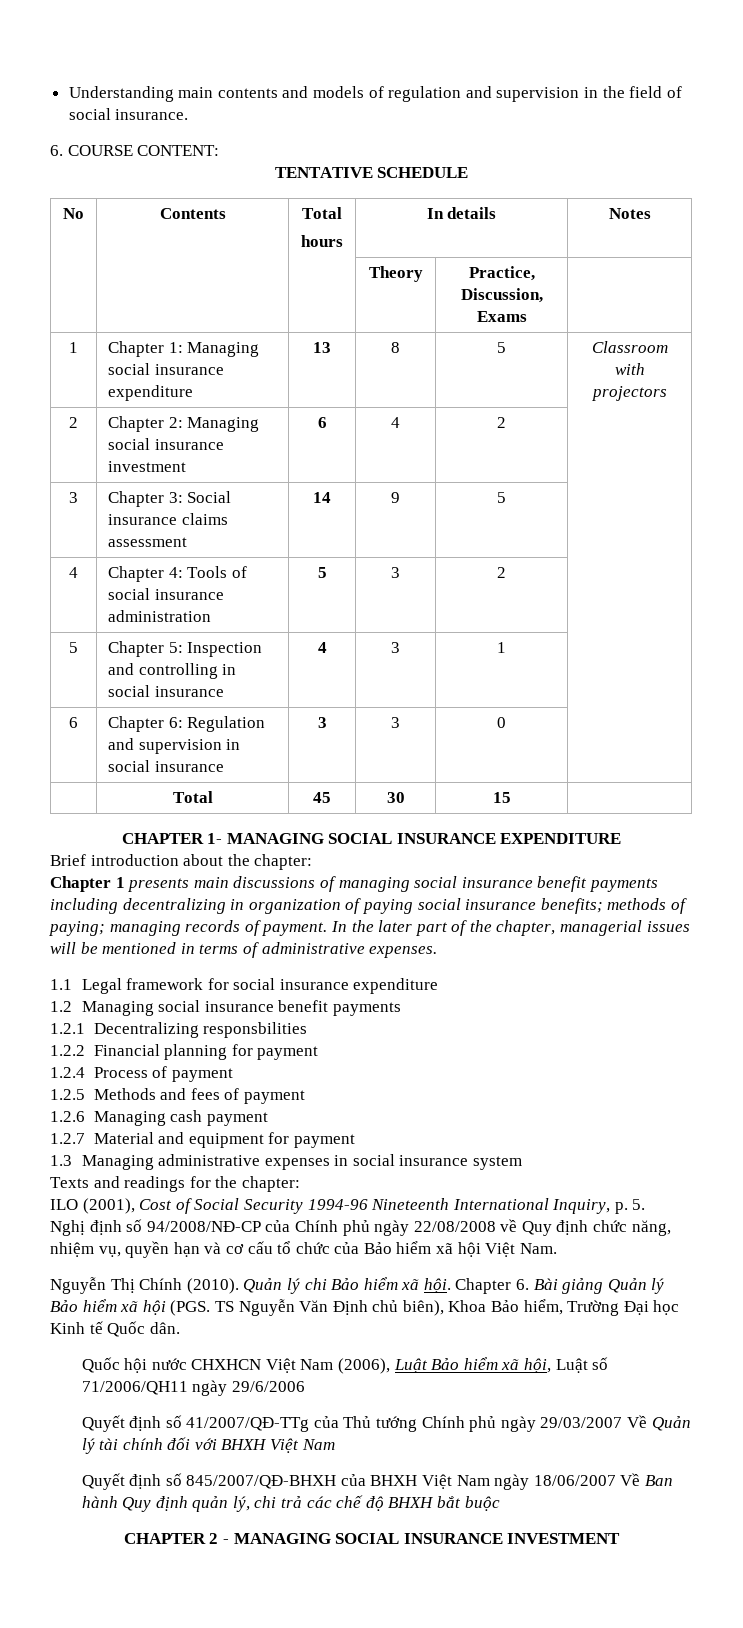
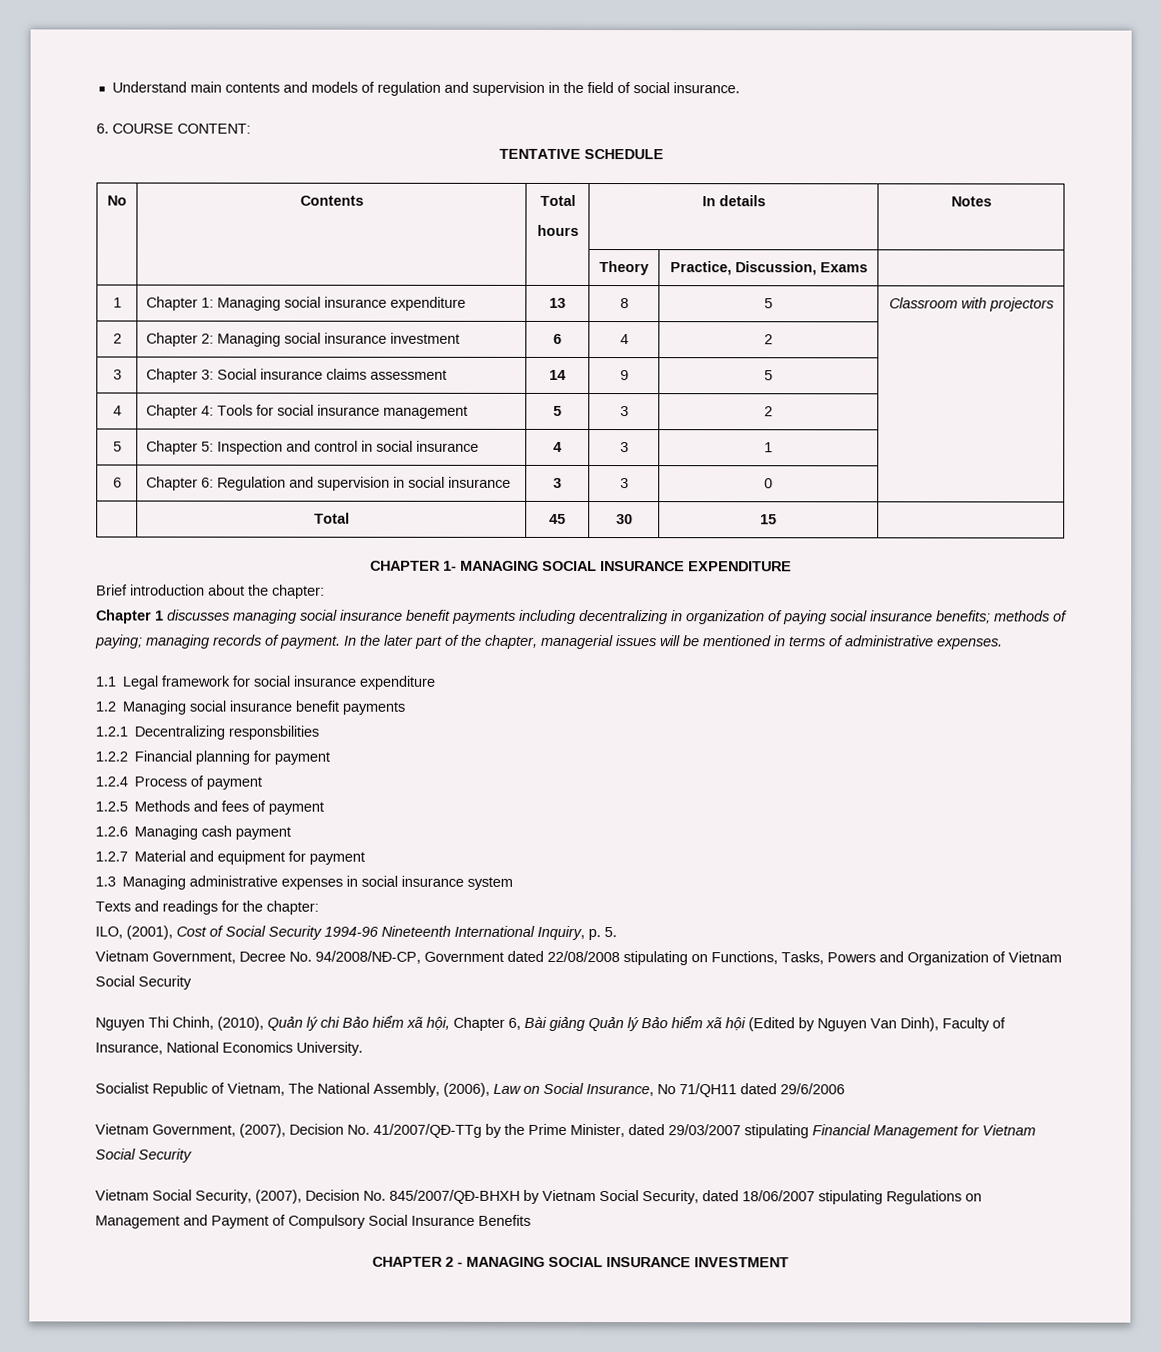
[68,86,174,102] Understanding -> [111,81,187,93] Understand
[232,566,248,578] [108,588,224,600] [108,610,212,622] of social insurance administration -> [256,404,469,419] for social insurance management
[138,663,218,679] controlling -> [314,440,359,452] control
[128,876,336,892] presents main discussions of -> [167,609,230,621] discusses
[50,1199,78,1210] ILO -> [95,926,123,939] ILO,
[50,1219,671,1236] [50,1241,557,1258] [50,1277,239,1294] Nghị định số 94/2008/NĐ-CP của Chính phủ ngày 22/08/2008 về Quy định chức năng, nhiệm vụ, quyền hạn và cơ cấu tổ chức của Bảo hiểm xã hội Việt Nam. // Nguyễn Thị Chính (2010). -> [95,950,1062,966] [95,975,192,990] [95,1016,264,1031] Vietnam Government, Decree No. 94/2008/NĐ-CP, Government dated 22/08/2008 stipulating on Functions, Tasks, Powers and Organization of Vietnam Social Security // Nguyen Thi Chinh, (2010),
[423,1278,530,1294] hội. Chapter 6. -> [426,1016,521,1031] hội, Chapter 6,
[170,1299,680,1316] [50,1321,180,1337] [81,1357,609,1374] [81,1380,305,1396] [81,1415,691,1432] [81,1437,335,1454] [81,1473,674,1490] [81,1495,500,1512] (PGS. TS Nguyễn Văn Định chủ biên), Khoa Bảo hiểm, Trường Đại học Kinh tế Quốc dân. // Quốc hội nước CHXHCN Việt Nam (2006), Luật Bảo hiểm xã hội, Luật số 71/2006/QH11 ngày 29/6/2006 // Quyết định số 41/2007/QĐ-TTg của Thủ tướng Chính phủ ngày 29/03/2007 Về Quản lý tài chính đối với BHXH Việt Nam // Quyết định số 845/2007/QĐ-BHXH của BHXH Việt Nam ngày 18/06/2007 Về Ban hành Quy định quản lý, chi trả các chế độ BHXH bắt buộc -> [748,1017,1006,1032] [95,1041,363,1056] [95,1082,845,1098] [95,1123,1036,1139] [95,1148,192,1163] [95,1189,982,1205] [95,1214,531,1229] (Edited by Nguyen Van Dinh), Faculty of Insurance, National Economics University. // Socialist Republic of Vietnam, The National Assembly, (2006), Law on Social Insurance, No 71/QH11 dated 29/6/2006 // Vietnam Government, (2007), Decision No. 41/2007/QĐ-TTg by the Prime Minister, dated 29/03/2007 stipulating Financial Management for Vietnam Social Security // Vietnam Social Security, (2007), Decision No. 845/2007/QĐ-BHXH by Vietnam Social Security, dated 18/06/2007 stipulating Regulations on Management and Payment of Compulsory Social Insurance Benefits

